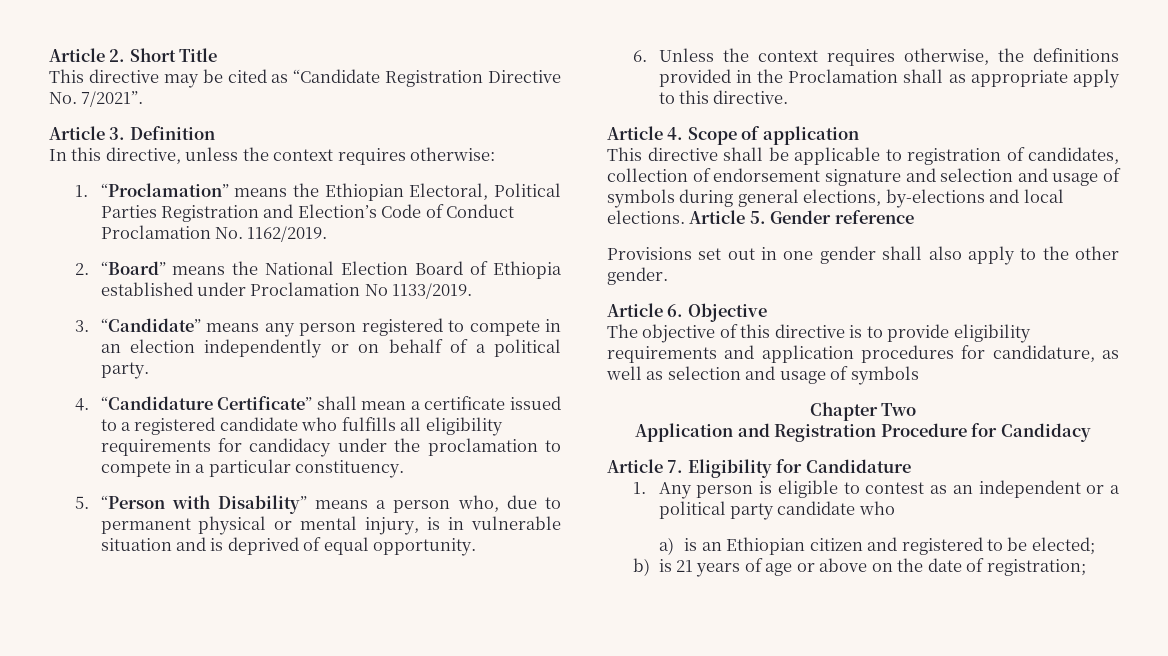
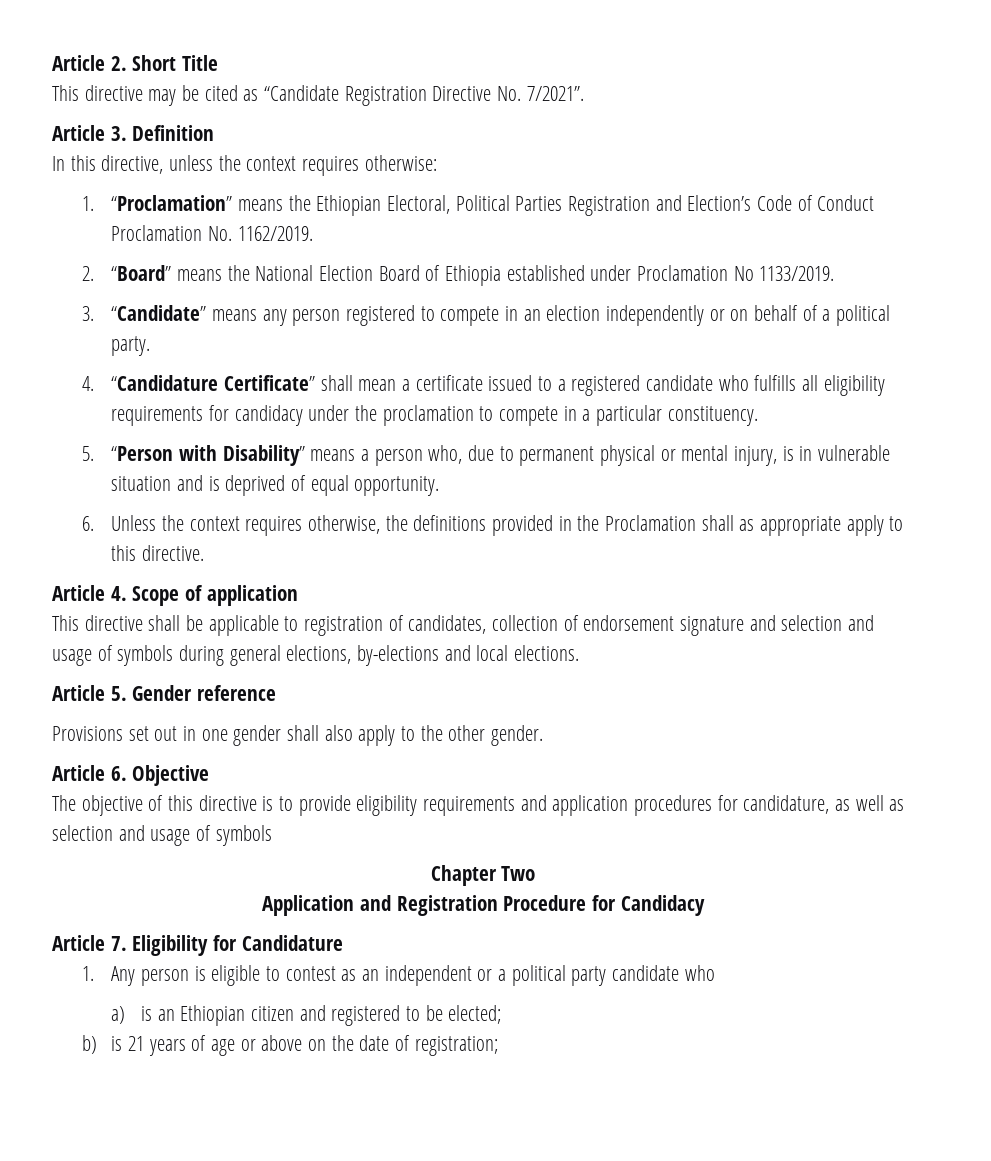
(685, 217) none -> (580, 653) //

